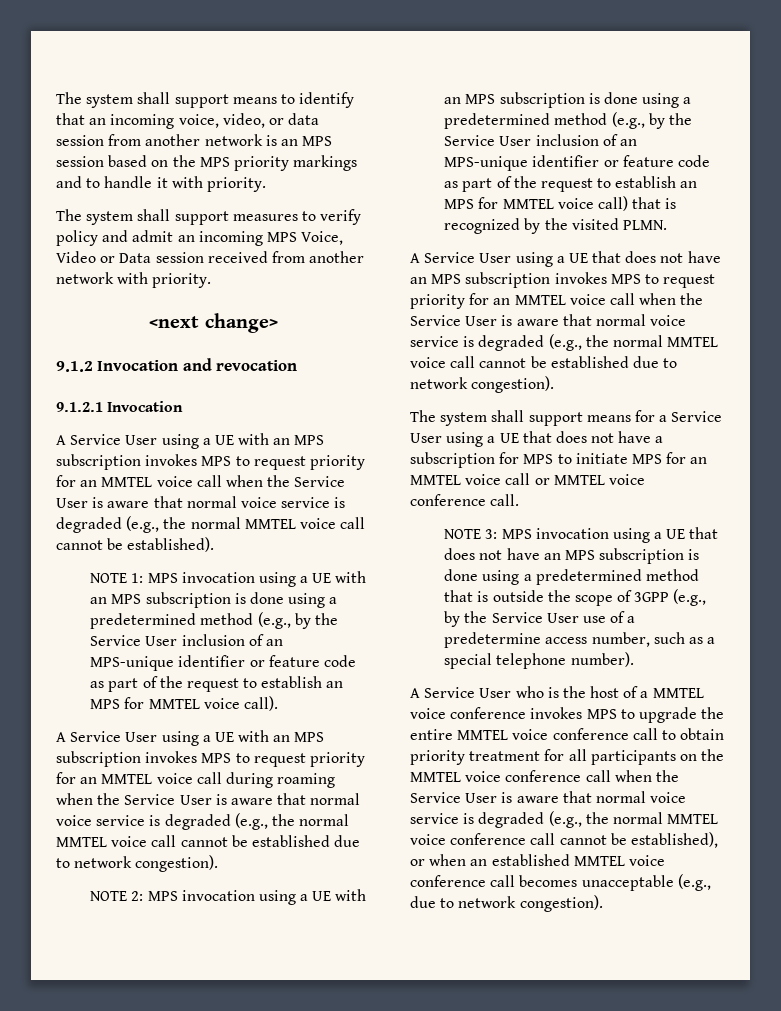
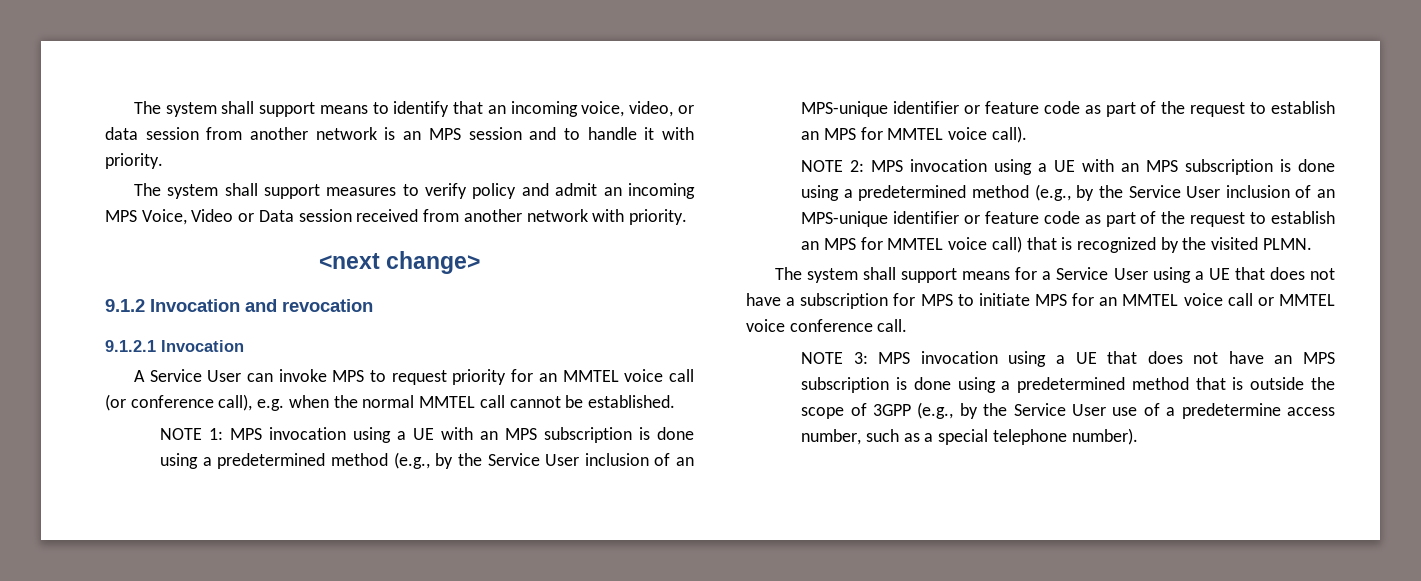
[108,155,358,171] based on the MPS priority markings -> (522, 133) none
[161,433,325,449] [56,454,365,470] [56,475,346,487] [56,496,346,508] [56,516,366,533] [56,537,215,552] using a UE with an MPS subscription invokes MPS to request priority for an MMTEL voice call when the Service User is aware that normal voice service is degraded (e.g., the normal MMTEL voice call cannot be established). -> [246,369,694,385] [105,394,675,411] can invoke MPS to request priority for an MMTEL voice call (or conference call), e.g. when the normal MMTEL call cannot be established.
[56,730,325,746] [56,751,365,767] [56,772,336,788] [56,793,361,805] [56,813,350,830] [56,835,361,847] [56,855,219,872] // A Service User using a UE with an MPS subscription invokes MPS to request priority for an MMTEL voice call during roaming when the Service User is aware that normal voice service is degraded (e.g., the normal MMTEL voice call cannot be established due to network congestion). -> (1027, 134) none
[410,251,721,267] [410,272,716,288] [410,293,704,309] [410,314,687,326] [410,334,719,351] [410,356,678,368] [410,376,555,393] // A Service User using a UE that does not have an MPS subscription invokes MPS to request priority for an MMTEL voice call when the Service User is aware that normal voice service is degraded (e.g., the normal MMTEL voice call cannot be established due to network congestion). -> (1312, 244) none
[410,686,704,698] [410,707,725,723] [410,728,725,740] [410,749,725,765] [410,770,679,782] [410,791,687,803] [410,811,719,828] [410,832,718,848] [410,854,665,866] [410,874,711,891] [410,895,603,912] // A Service User who is the host of a MMTEL voice conference invokes MPS to upgrade the entire MMTEL voice conference call to obtain priority treatment for all participants on the MMTEL voice conference call when the Service User is aware that normal voice service is degraded (e.g., the normal MMTEL voice conference call cannot be established), or when an established MMTEL voice conference call becomes unacceptable (e.g., due to network congestion). -> (1138, 436) none

